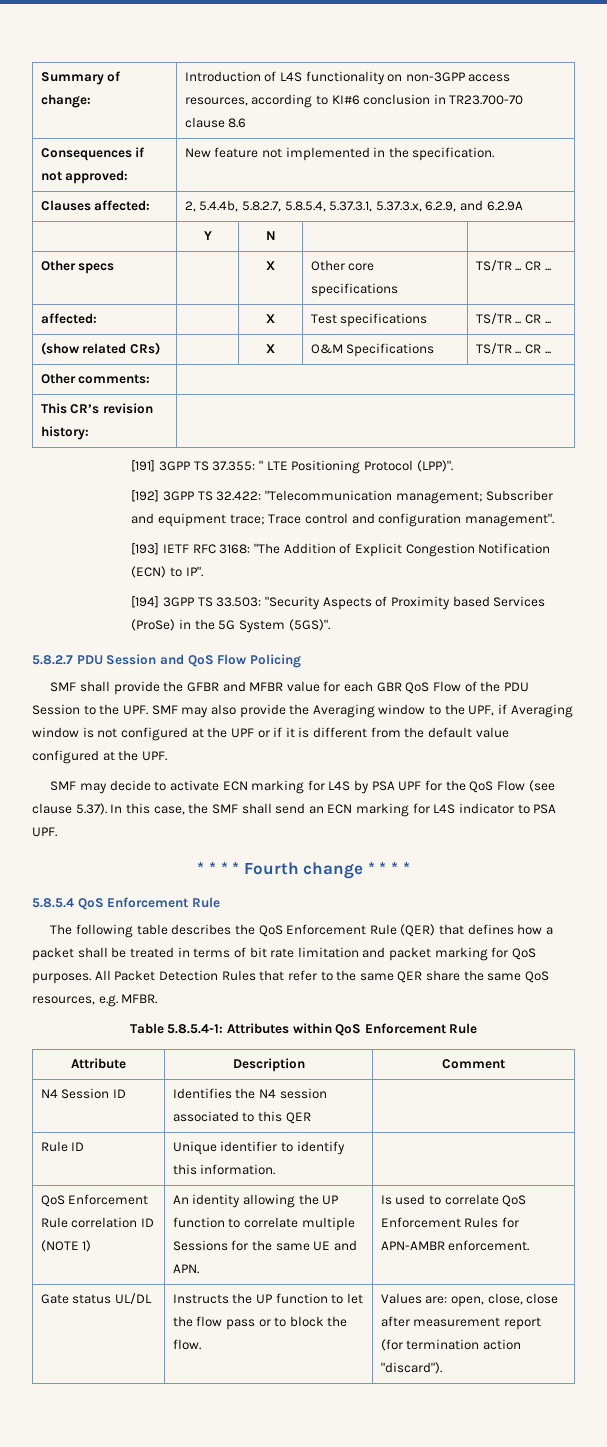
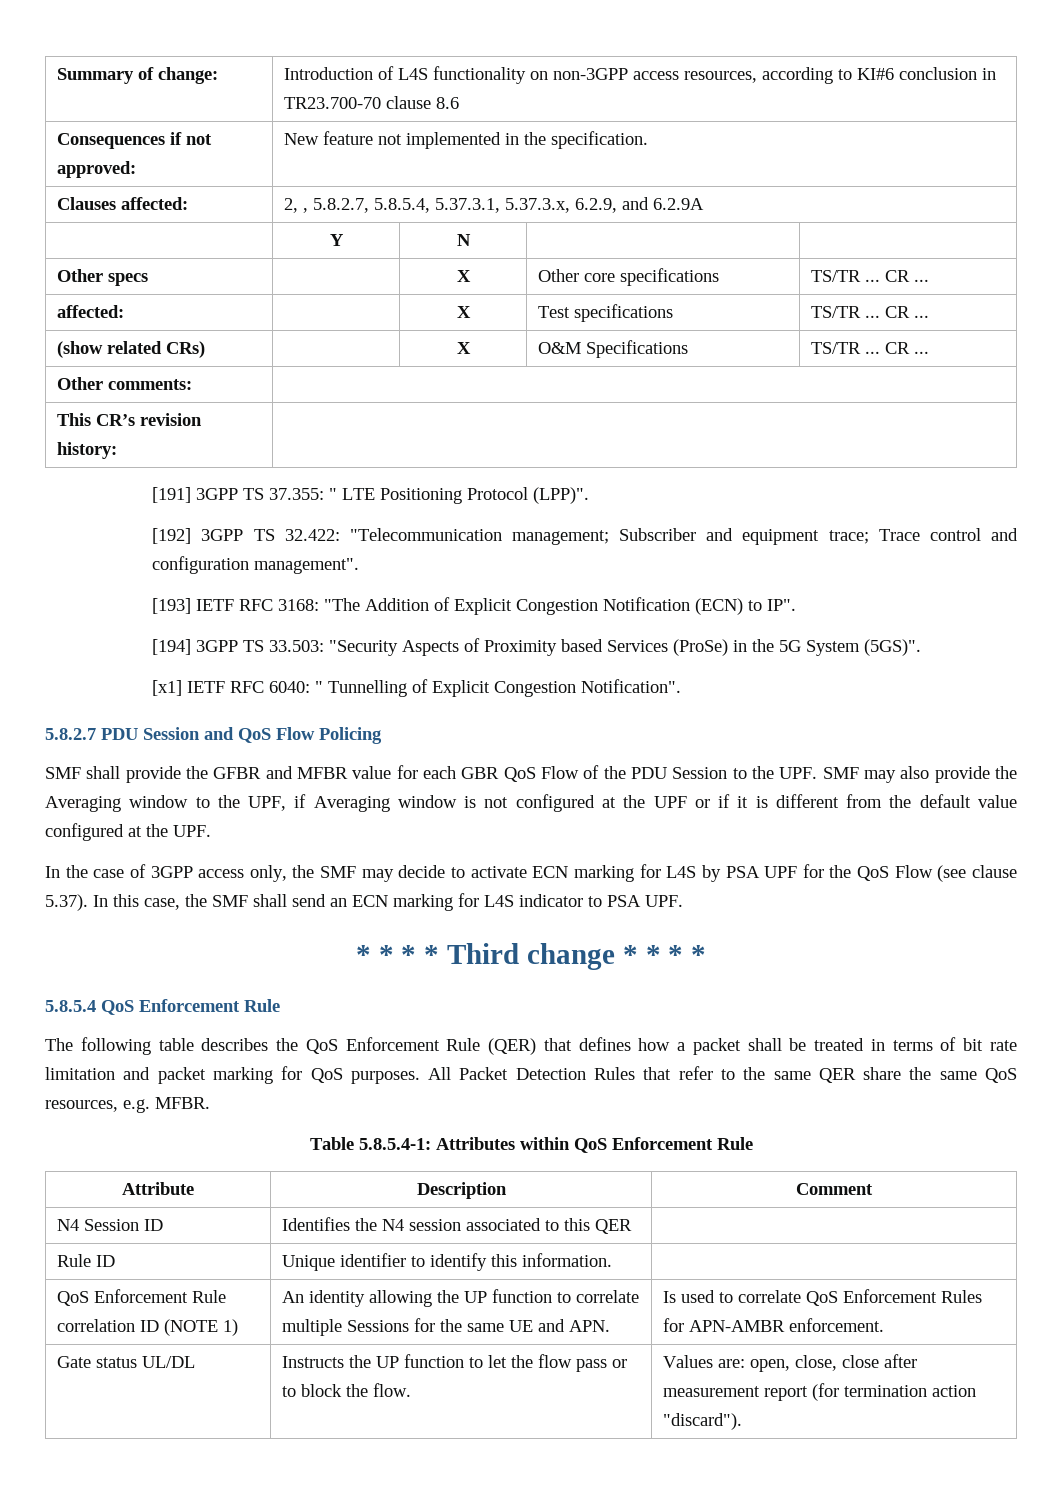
[199,200,239,212] 5.4.4b, -> [303,208,309,213] ,
(330, 625) none -> [152,679,682,697] // [x1] IETF RFC 6040: " Tunnelling of Explicit Congestion Notification".
(167, 756) none -> [45,864,315,882] In the case of 3GPP access only, the
[243,862,299,875] Fourth -> [447,943,520,964] Third

